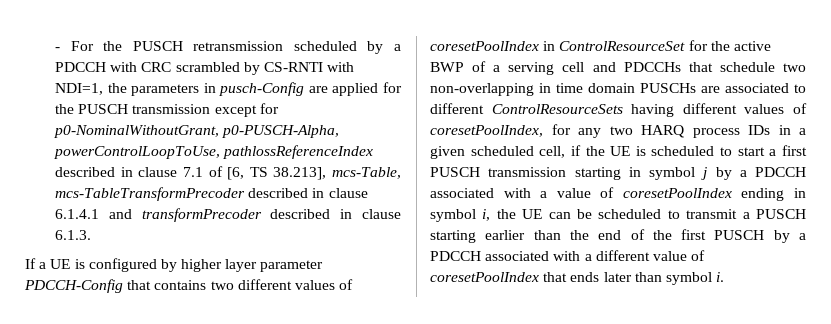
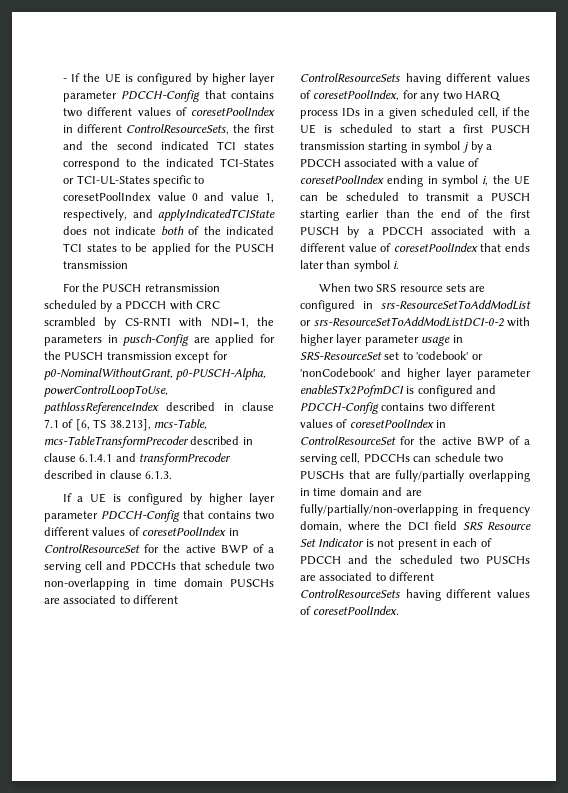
(60, 49) none -> [71,73,275,85] [63,90,274,102] [63,107,275,117] [63,124,274,135] [63,141,274,150] [63,158,274,170] [63,175,205,187] [63,192,274,203] [63,209,275,221] [63,226,274,236] [63,243,274,255] [63,261,129,269] If the UE is configured by higher layer parameter PDCCH-Config that contains two different values of coresetPoolIndex in different ControlResourceSets, the first and the second indicated TCI states correspond to the indicated TCI-States or TCI-UL-States specific to coresetPoolIndex value 0 and value 1, respectively, and applyIndicatedTCIState does not indicate both of the indicated TCI states to be applied for the PUSCH transmission //
(725, 277) none -> [318,283,486,293] [300,300,531,312] [300,317,530,327] [300,334,463,346] [300,351,483,360] [300,368,531,380] [300,385,497,397] [300,402,496,414] [300,419,447,428] [300,436,530,445] [300,453,503,465] [300,470,530,482] [300,487,422,496] [300,504,530,516] [300,521,531,532] [300,538,492,550] [300,555,530,565] [300,572,435,581] [300,589,530,601] [300,606,400,615] // When two SRS resource sets are configured in srs-ResourceSetToAddModList or srs-ResourceSetToAddModListDCI-0-2 with higher layer parameter usage in SRS-ResourceSet set to 'codebook' or 'nonCodebook' and higher layer parameter enableSTx2PofmDCI is configured and PDCCH-Config contains two different values of coresetPoolIndex in ControlResourceSet for the active BWP of a serving cell, PDCCHs can schedule two PUSCHs that are fully/partially overlapping in time domain and are fully/partially/non-overlapping in frequency domain, where the DCI field SRS Resource Set Indicator is not present in each of PDCCH and the scheduled two PUSCHs are associated to different ControlResourceSets having different values of coresetPoolIndex.

